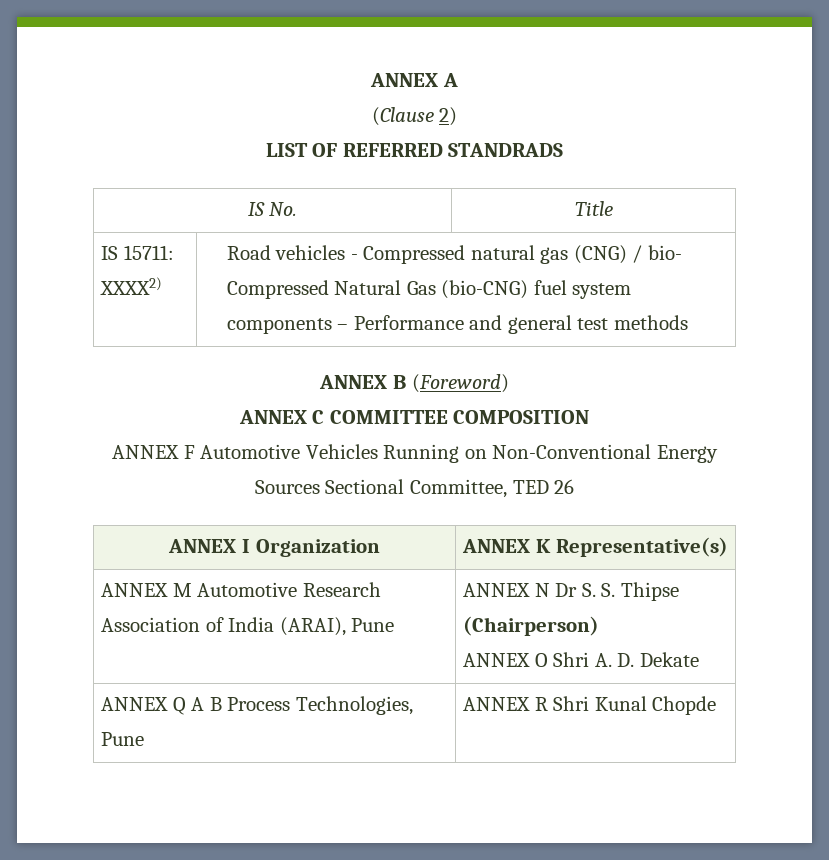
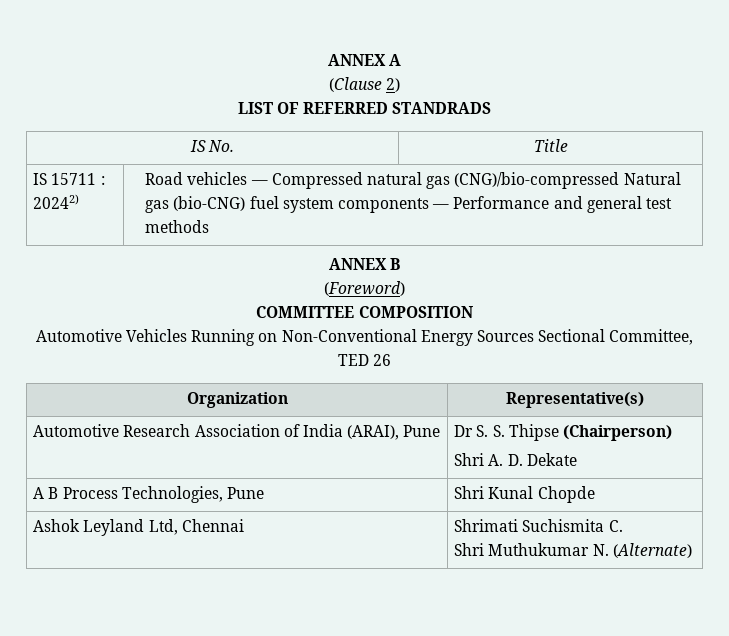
[123,245,174,260] [100,277,163,295] 15711: XXXX2) -> [51,173,105,185] [33,194,80,209] 15711 : 20242)
[350,254,358,260] - -> [250,180,268,185] —
[573,245,682,264] [226,280,436,299] (CNG) / bio- Compressed Natural Gas -> [454,172,681,189] [145,200,170,213] (CNG)/bio-compressed Natural gas
[337,324,349,330] – -> [432,204,450,209] —
(407, 382) none -> (401, 264) //
[238,410,325,424] ANNEX C -> (405, 288) none
[112,445,195,459] ANNEX F -> (473, 312) none
[168,539,250,553] ANNEX I -> (392, 360) none
[462,539,551,553] ANNEX K -> (288, 400) none
[101,583,192,597] ANNEX M -> (644, 400) none
[463,583,550,597] ANNEX N -> (441, 431) none
[463,653,548,667] ANNEX O -> (673, 433) none
[101,697,186,715] ANNEX Q -> (577, 459) none
[463,697,548,711] ANNEX R -> (265, 493) none
(717, 705) none -> [33,519,244,536] [454,519,623,532] [454,543,692,558] // Ashok Leyland Ltd, Chennai | Shrimati Suchismita C. // Shri Muthukumar N. (Alternate)

